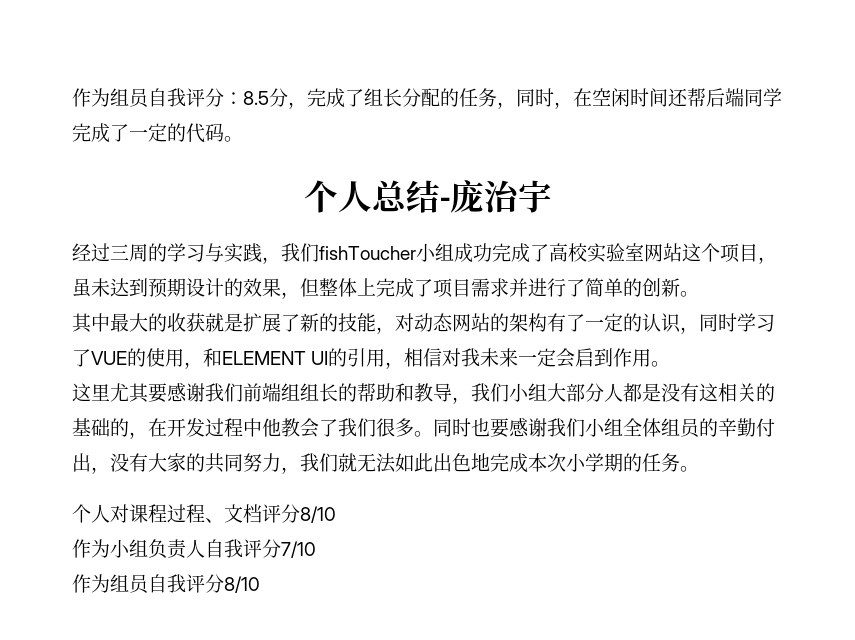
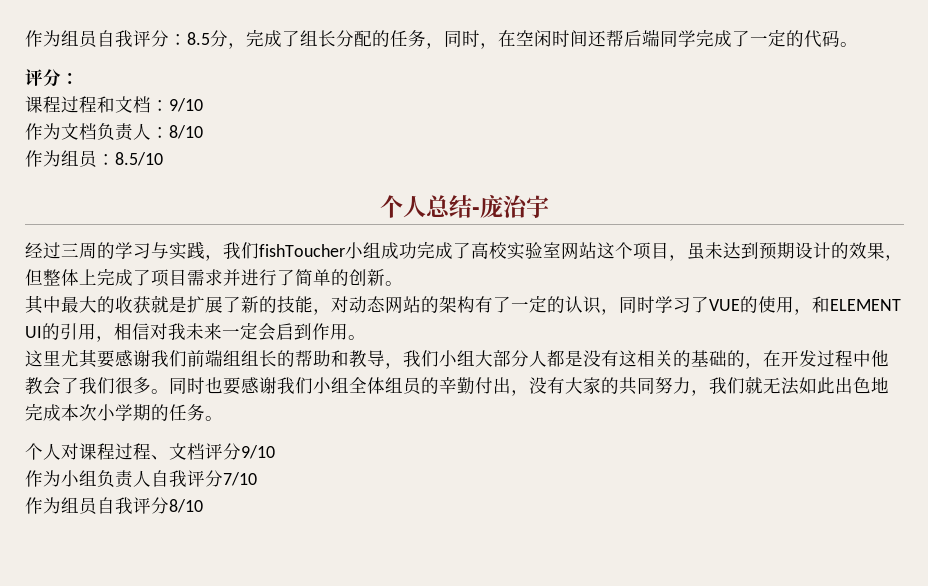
(243, 139) none -> [25,69,79,87] [25,96,203,113] [25,123,203,141] [25,150,163,168] // 评分： // 课程过程和文档：9/10 // 作为文档负责人：8/10 // 作为组员：8.5/10
[300,506,336,523] 8/10 -> [241,445,275,459] 9/10

